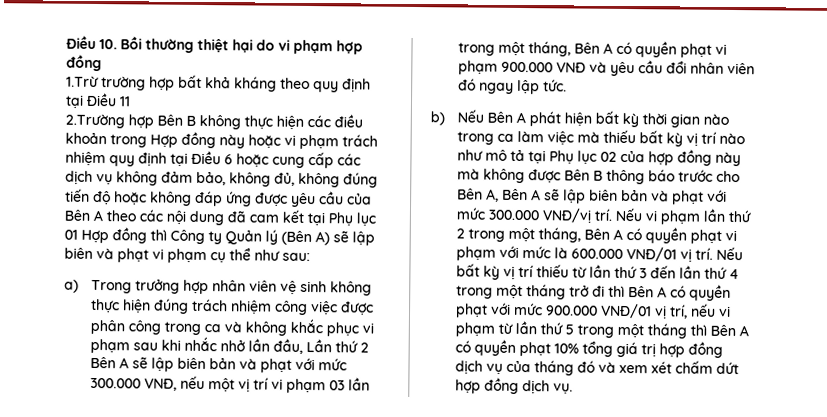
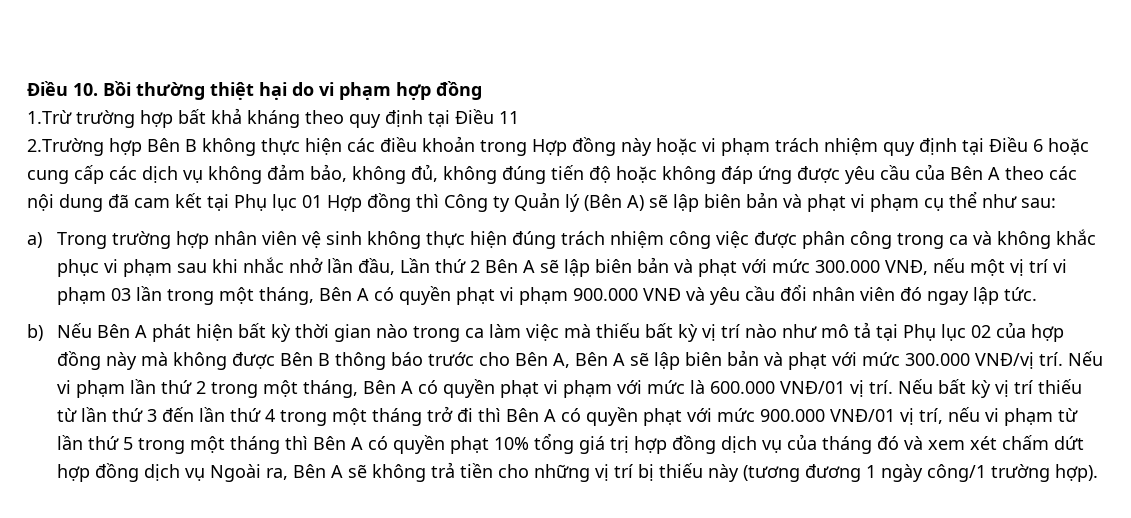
(93, 253) none -> [746,192,778,208] bản
[135,278,181,294] trưởng -> [112,231,172,249] trường
[553,383,574,395] vụ. -> [185,462,1099,482] vụ Ngoài ra, Bên A sẽ không trả tiền cho những vị trí bị thiếu này (tương đương 1 ngày công/1 trường hợp).

